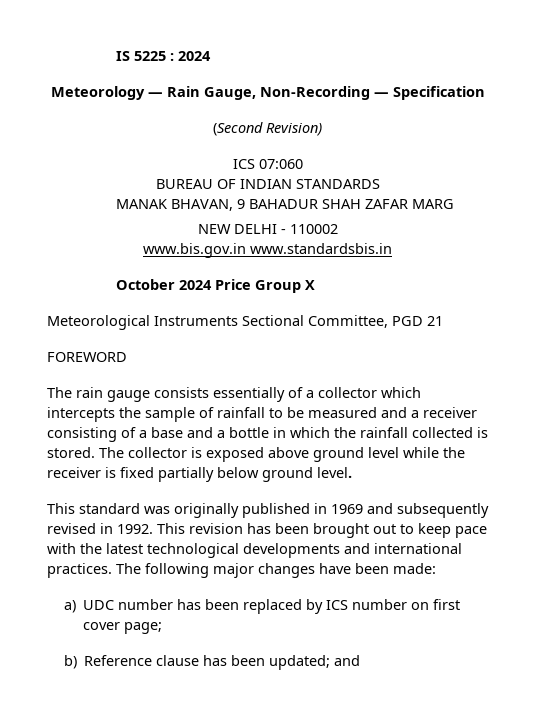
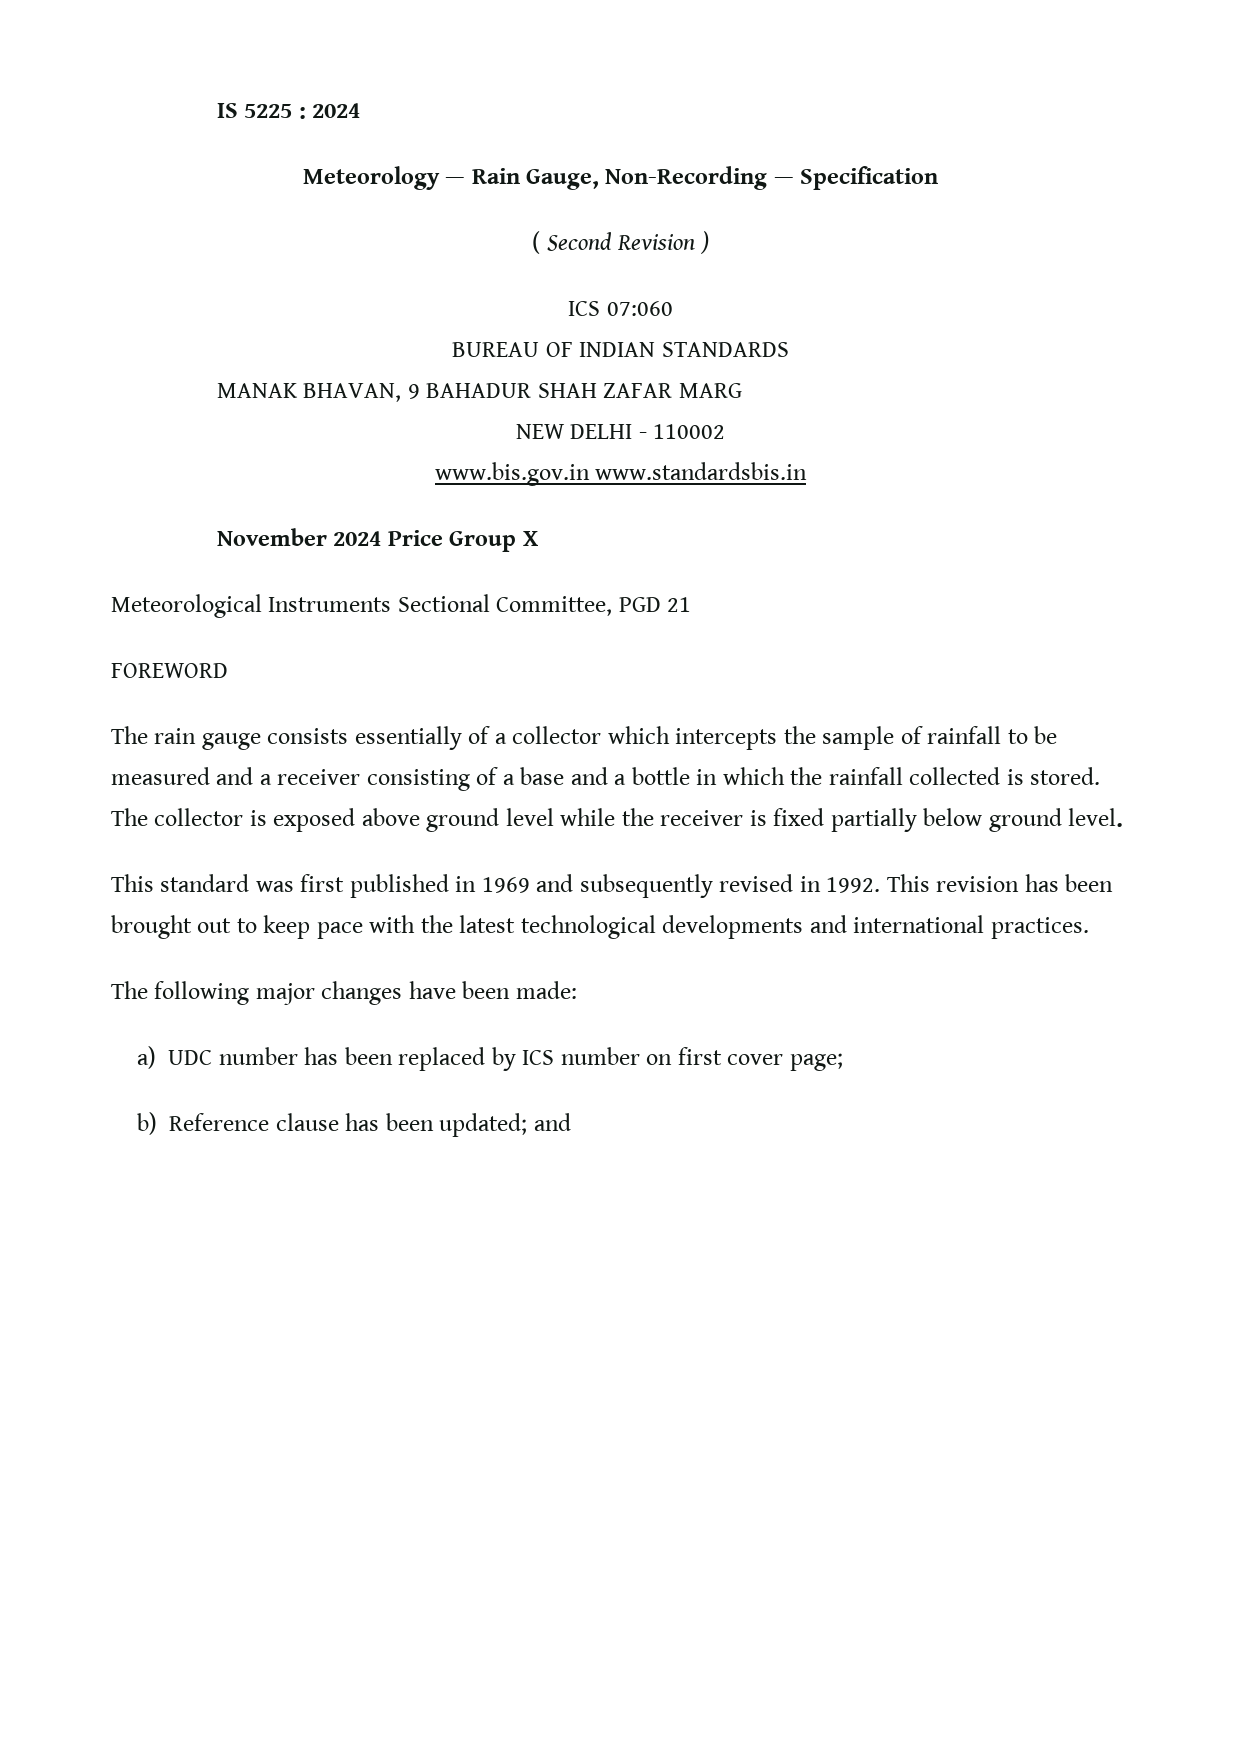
[213,122,322,136] (Second Revision) -> [532,231,709,254] ( Second Revision )
[115,279,175,290] October -> [216,528,327,546] November
[174,503,239,518] originally -> [300,874,345,892] first
(112, 570) none -> (1089, 928) //

